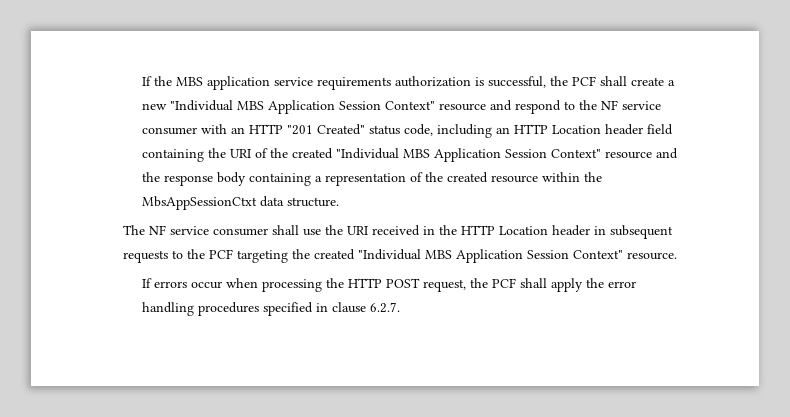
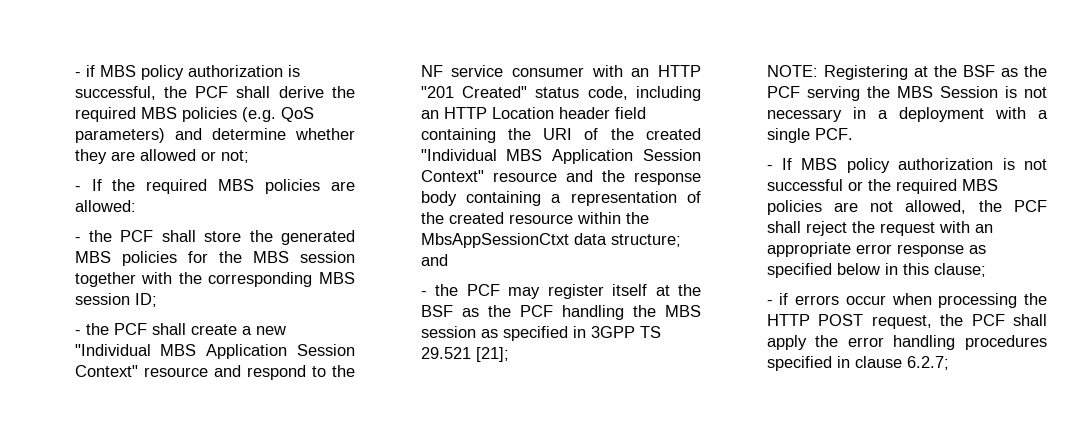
[142,76,392,90] If the MBS application service requirements -> [74,65,184,80] - if MBS policy
(628, 81) none -> [278,86,356,98] [74,107,314,122] [74,128,355,143] [74,149,249,164] [74,179,355,194] [74,200,136,212] [74,230,355,245] [74,251,355,266] [74,272,355,287] [74,293,157,307] [74,323,186,335] derive the required MBS policies (e.g. QoS parameters) and determine whether they are allowed or not; // - If the required MBS policies are allowed: // - the PCF shall store the generated MBS policies for the MBS session together with the corresponding MBS session ID; // - the PCF shall
[287,197,340,207] [122,225,673,239] [122,249,677,263] [142,278,153,288] structure. // The NF service consumer shall use the URI received in the HTTP Location header in subsequent requests to the PCF targeting the created "Individual MBS Application Session Context" resource. // If -> [610,234,681,247] [420,254,448,266] [420,284,701,299] [420,305,701,320] [420,326,661,341] [420,347,509,362] [766,65,1047,80] [766,86,1047,101] [766,107,1048,122] [766,128,853,143] [766,158,1047,173] [766,179,998,194] [766,200,1047,215] [766,221,993,236] [766,242,986,257] [766,263,986,278] [766,293,789,305] structure; and // - the PCF may register itself at the BSF as the PCF handling the MBS session as specified in 3GPP TS 29.521 [21]; // NOTE: Registering at the BSF as the PCF serving the MBS Session is not necessary in a deployment with a single PCF. // - If MBS policy authorization is not successful or the required MBS policies are not allowed, the PCF shall reject the request with an appropriate error response as specified below in this clause; // - if
[370,302,401,313] 6.2.7. -> [906,356,949,370] 6.2.7;

